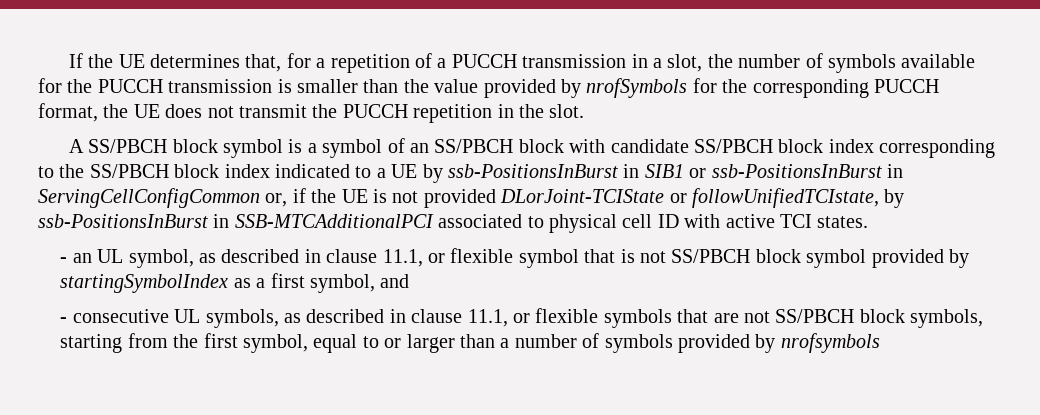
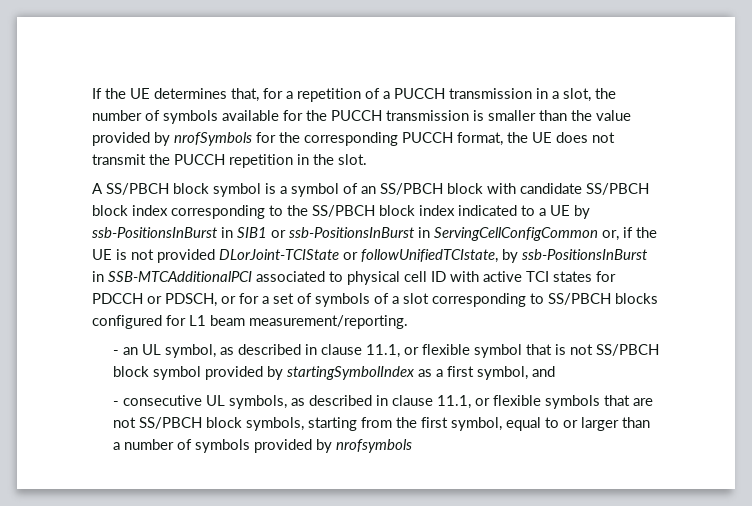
[817,216,869,228] states. -> [553,271,616,282] [92,293,658,307] [92,315,408,329] states for PDCCH or PDSCH, or for a set of symbols of a slot corresponding to SS/PBCH blocks configured for L1 beam measurement/reporting.

